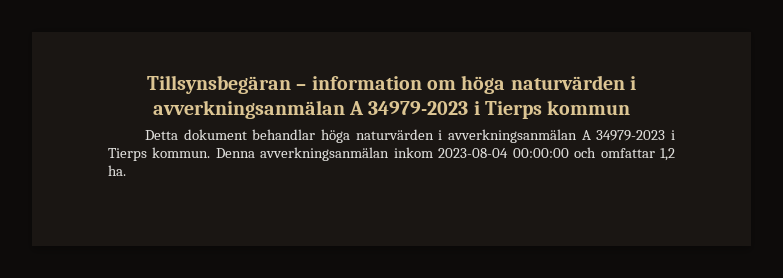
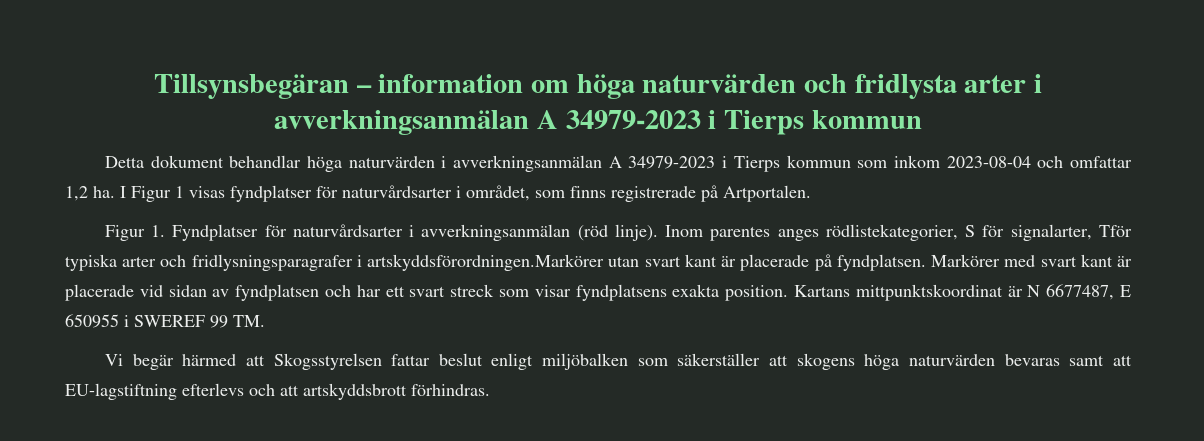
(625, 82) none -> [804,74,1027,99] och fridlysta arter
[152,147,390,161] kommun. Denna avverkningsanmälan -> [786,155,888,168] kommun som
[512,148,569,158] 00:00:00 -> (1031, 162) none
(126, 170) none -> [120,185,811,202] [104,224,1132,241] [65,254,1133,271] [65,284,1131,301] [65,314,265,328] [104,353,1132,370] [65,383,490,400] I Figur 1 visas fyndplatser för naturvårdsarter i området, som finns registrerade på Artportalen. // Figur 1. Fyndplatser för naturvårdsarter i avverkningsanmälan (röd linje). Inom parentes anges rödlistekategorier, S för signalarter, Tför typiska arter och fridlysningsparagrafer i artskyddsförordningen.Markörer utan svart kant är placerade på fyndplatsen. Markörer med svart kant är placerade vid sidan av fyndplatsen och har ett svart streck som visar fyndplatsens exakta position. Kartans mittpunktskoordinat är N 6677487, E 650955 i SWEREF 99 TM. // Vi begär härmed att Skogsstyrelsen fattar beslut enligt miljöbalken som säkerställer att skogens höga naturvärden bevaras samt att EU-lagstiftning efterlevs och att artskyddsbrott förhindras.

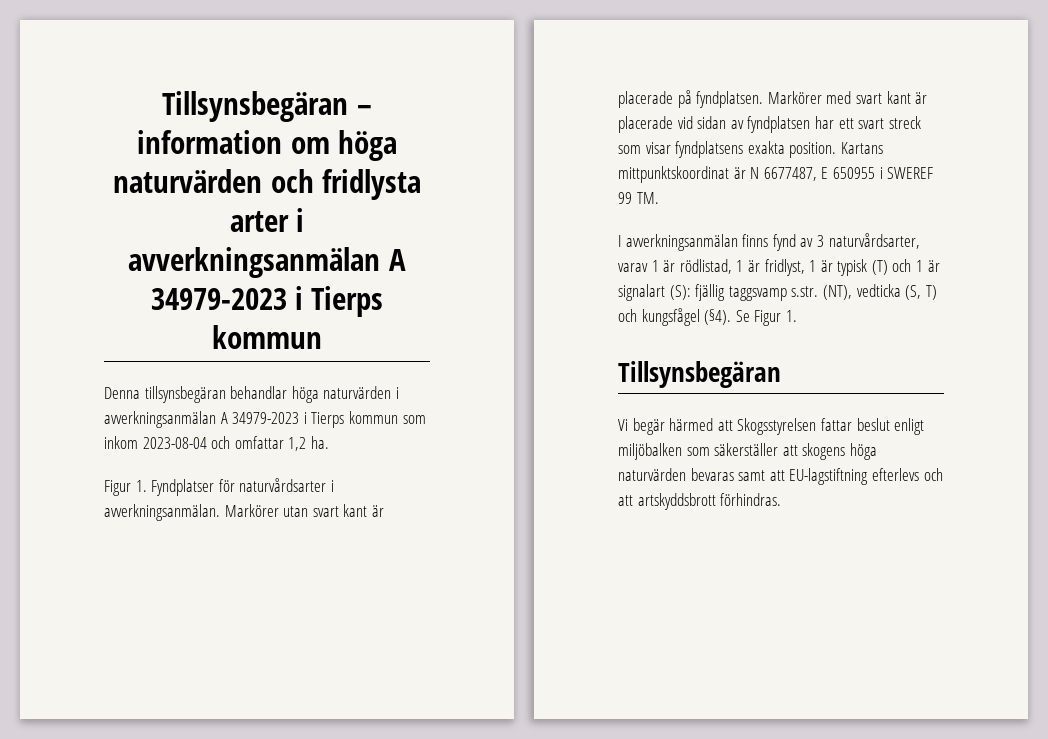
[104,155,224,168] Detta dokument -> [104,386,226,403] Denna tillsynsbegäran
[120,185,811,202] I Figur 1 visas fyndplatser för naturvårdsarter i området, som finns registrerade på Artportalen. -> (329, 442) none
[421,224,1132,241] [65,254,605,271] avverkningsanmälan (röd linje). Inom parentes anges rödlistekategorier, S för signalarter, Tför typiska arter och fridlysningsparagrafer i artskyddsförordningen.Markörer -> [104,504,279,521] avverkningsanmälan. Markörer
[325,285,351,297] och -> (811, 124) none
(265, 321) none -> [618,233,920,251] [618,259,940,276] [618,284,937,301] [618,308,797,326] [618,361,781,388] // I avverkningsanmälan finns fynd av 3 naturvårdsarter, varav 1 är rödlistad, 1 är fridlyst, 1 är typisk (T) och 1 är signalart (S): fjällig taggsvamp s.str. (NT), vedticka (S, T) och kungsfågel (§4). Se Figur 1. // Tillsynsbegäran

